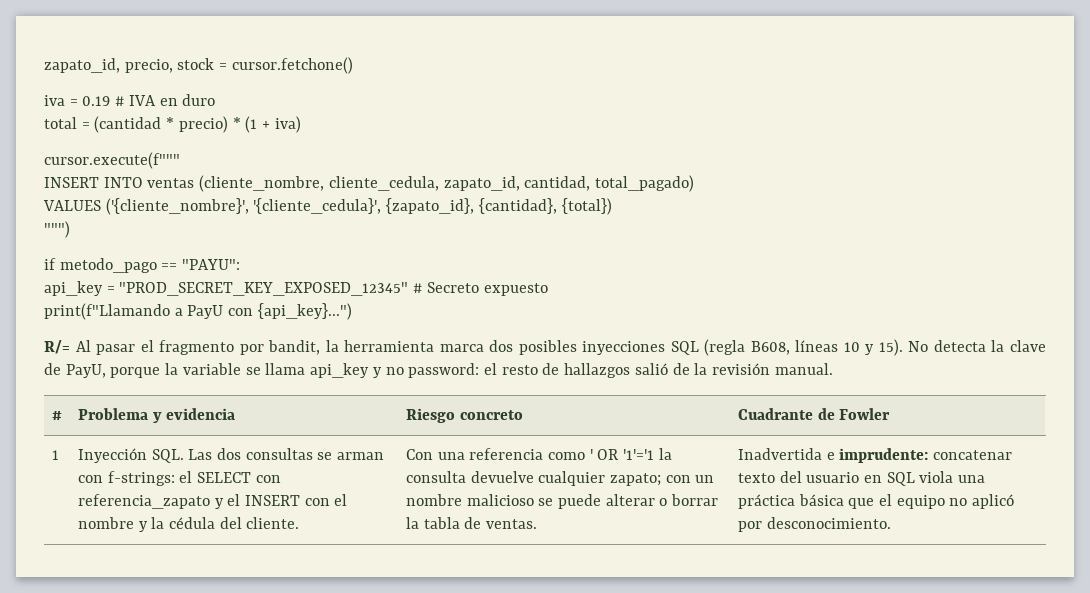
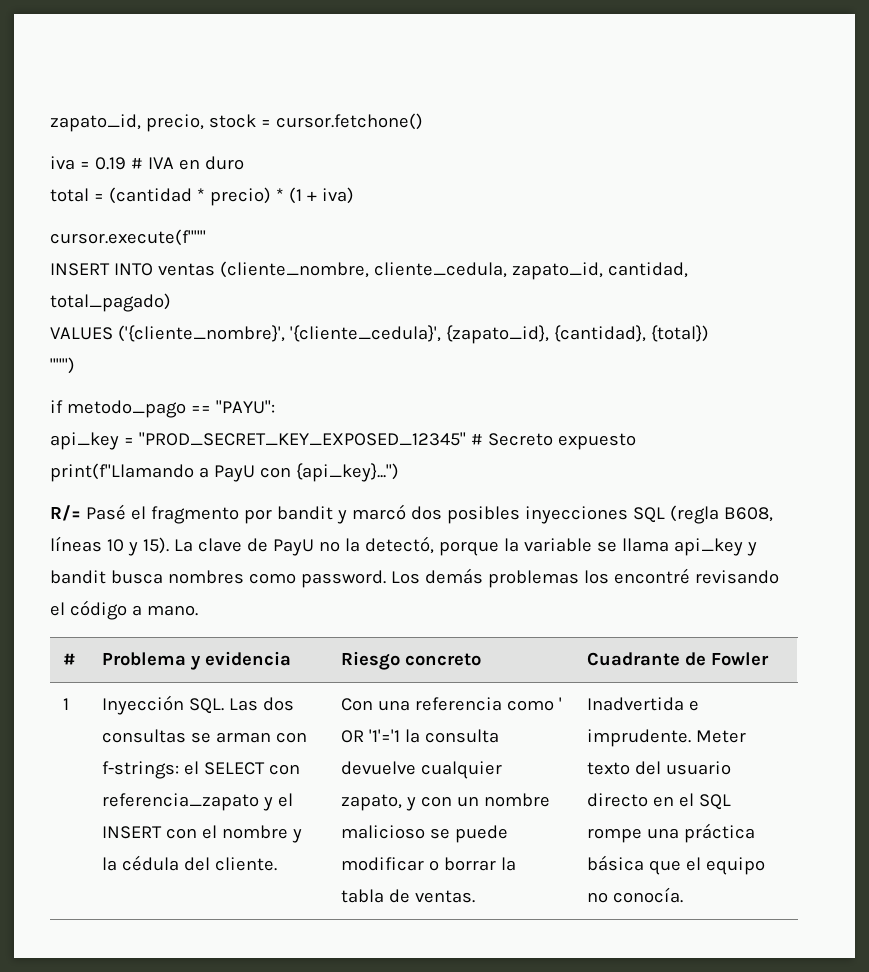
[75,340,136,355] Al pasar -> [85,504,126,520] Pasé
[268,340,484,355] bandit, la herramienta marca -> [276,504,406,524] bandit y marcó
[908,340,1046,352] [44,363,106,378] No detecta la clave de PayU, -> [173,536,434,556] La clave de PayU no la detectó,
[385,363,833,378] no password: el resto de hallazgos salió de la revisión manual. -> [50,568,779,588] [50,600,198,620] bandit busca nombres como password. Los demás problemas los encontré revisando el código a mano.
[609,473,661,486] zapato; -> [340,794,416,811] zapato, y
[605,494,655,506] alterar -> [340,857,424,871] modificar
[839,448,1012,463] imprudente: concatenar -> [586,729,746,747] imprudente. Meter
[863,471,954,486] en SQL viola -> [586,793,731,810] [586,828,642,843] directo en el SQL rompe
[972,494,1015,509] [737,517,891,532] aplicó por desconocimiento. -> [612,887,683,903] conocía.

